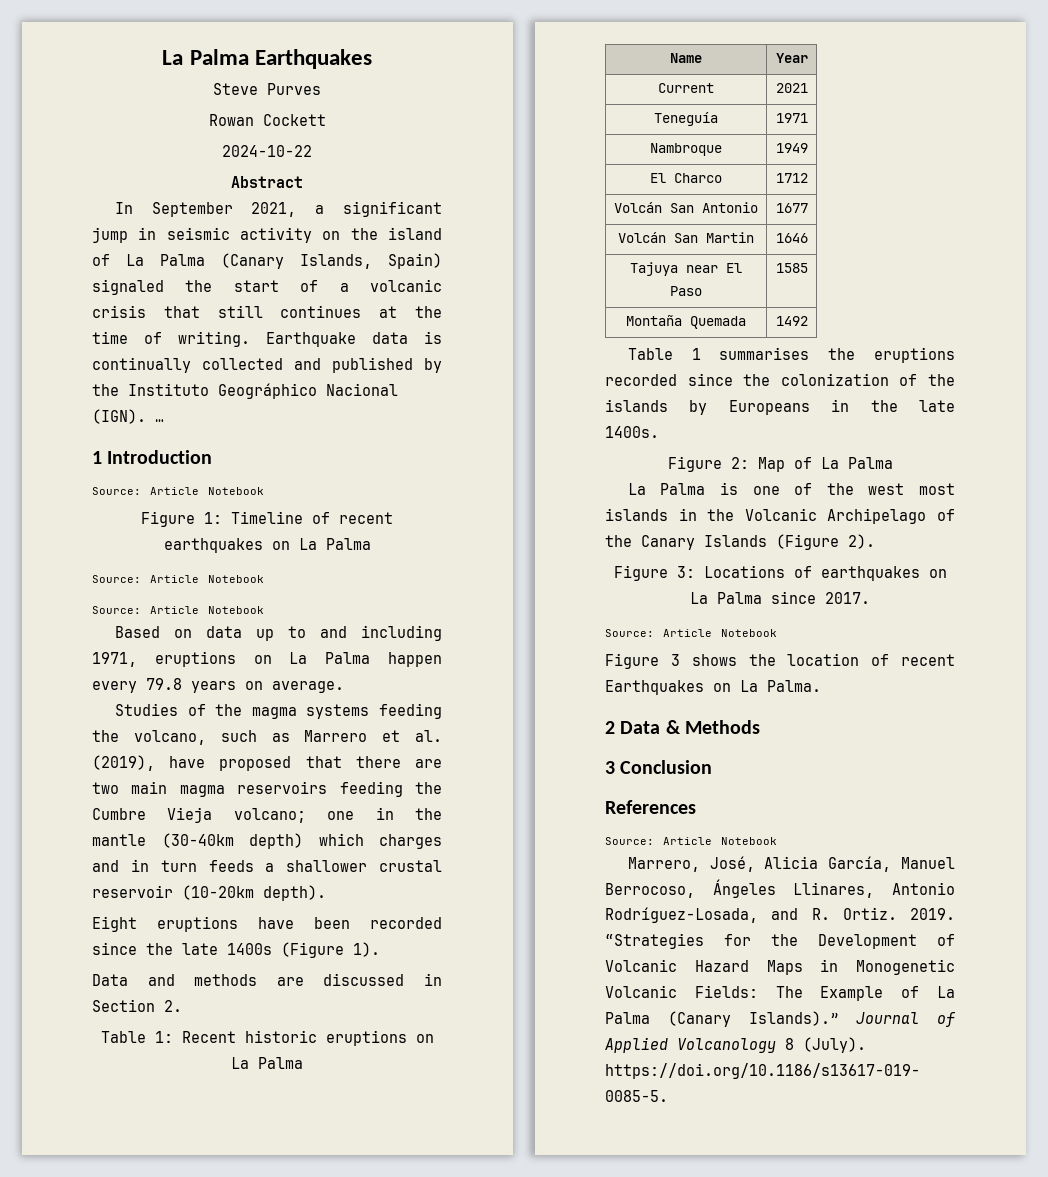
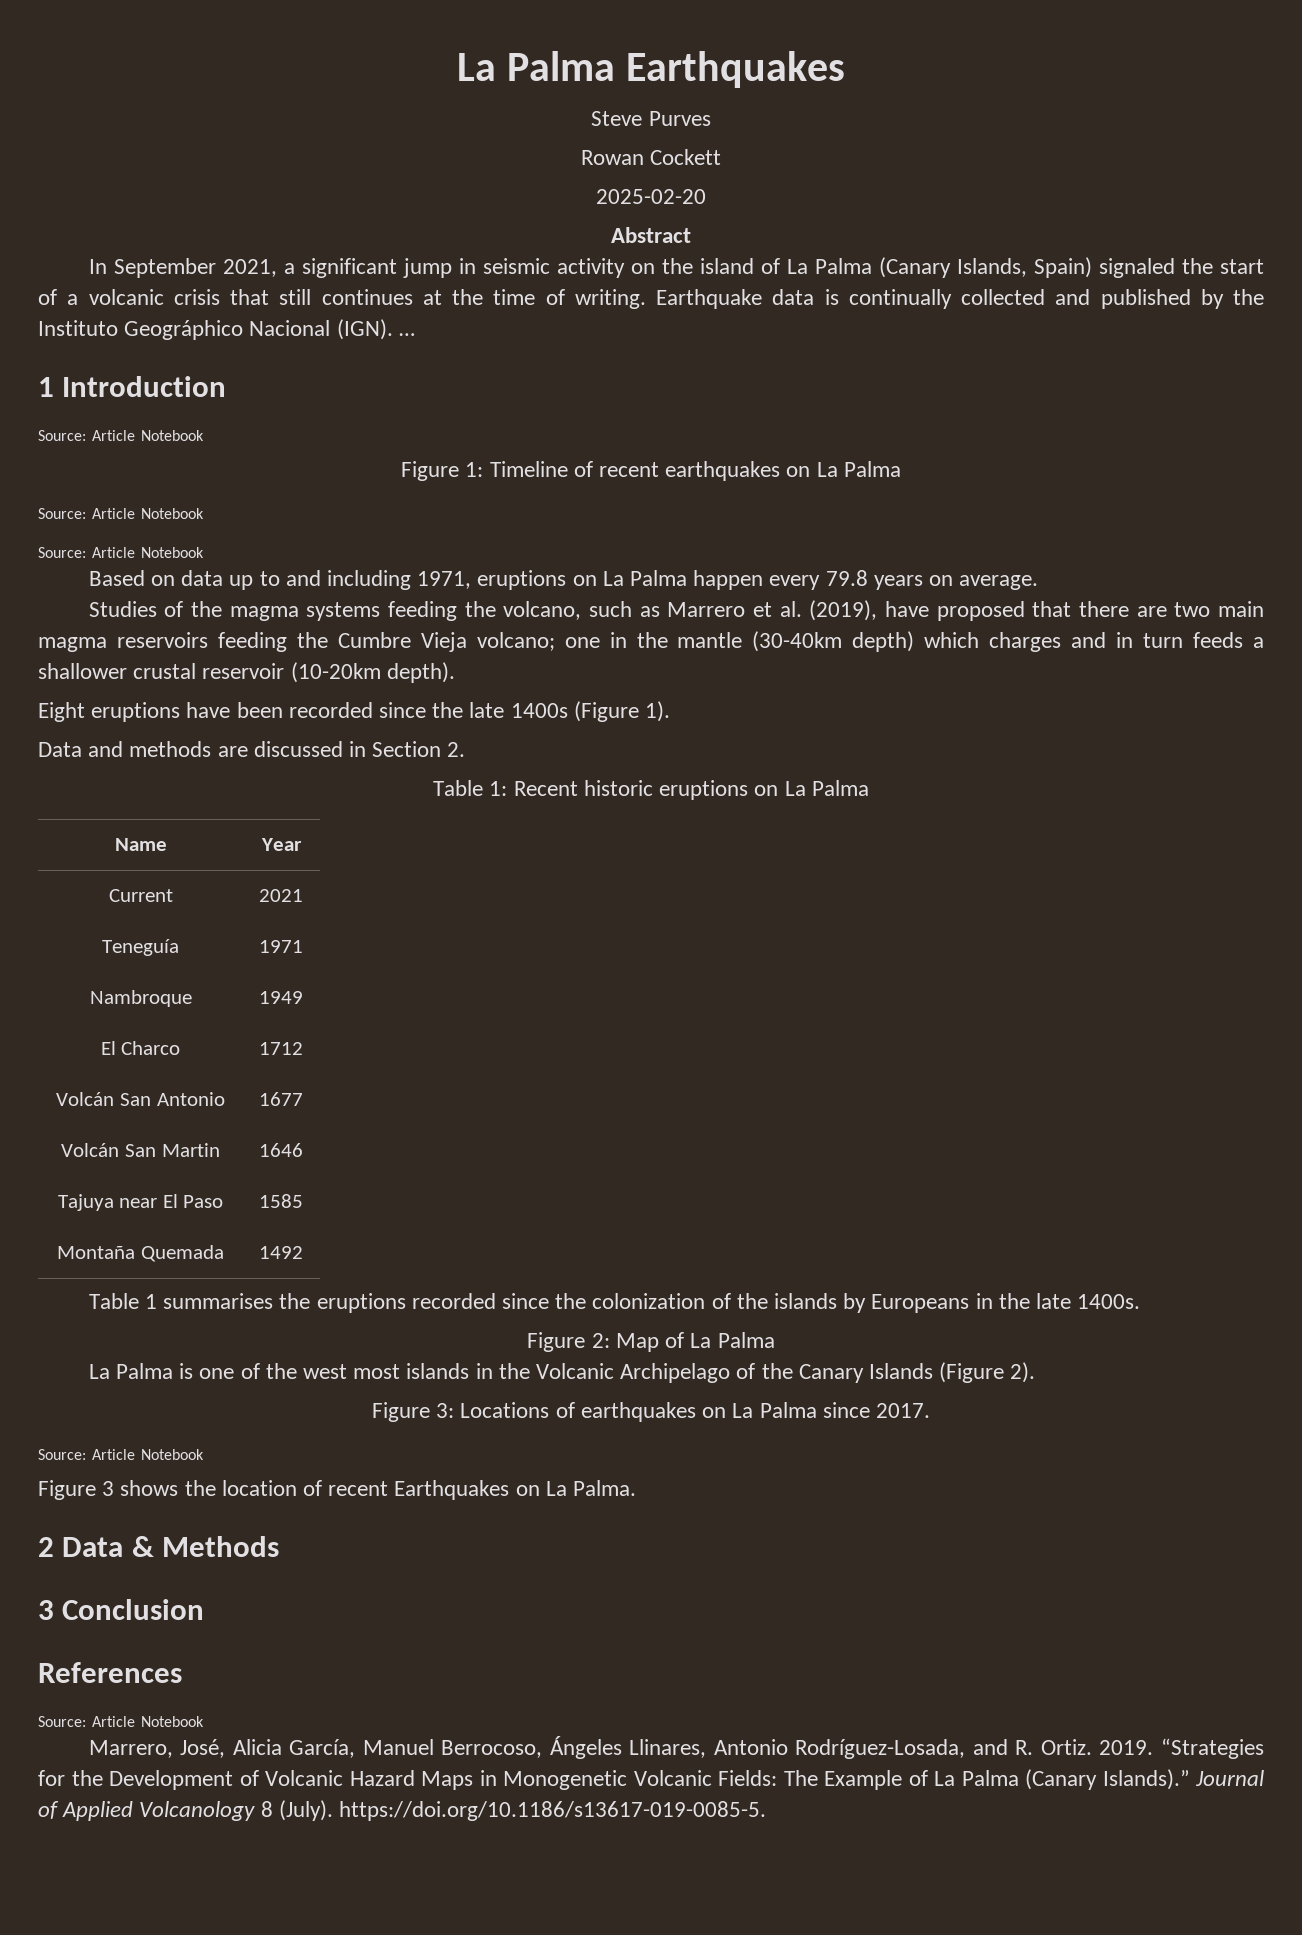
[222,145,312,157] 2024-10-22 -> [596,189,706,204] 2025-02-20

